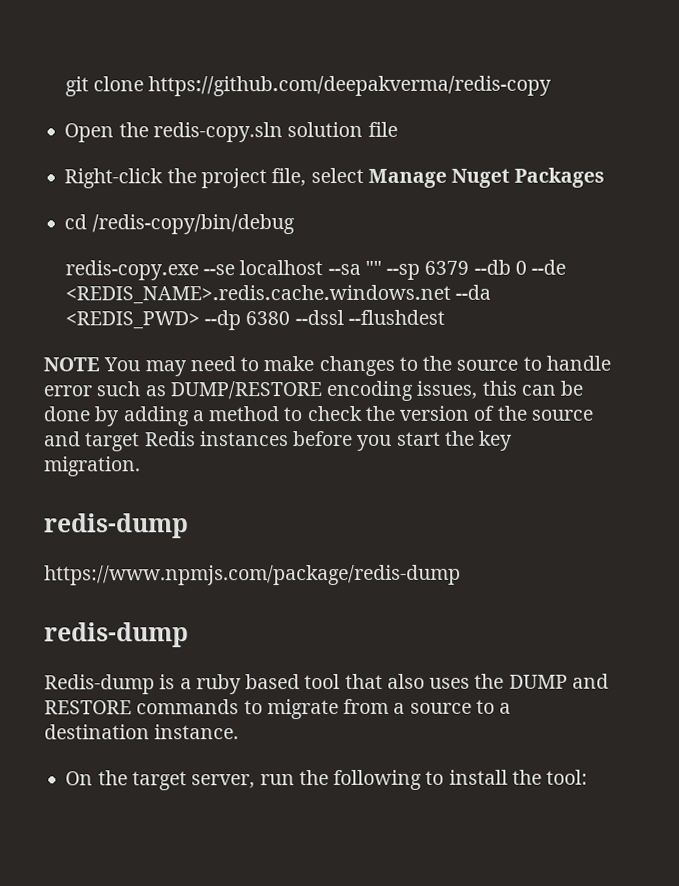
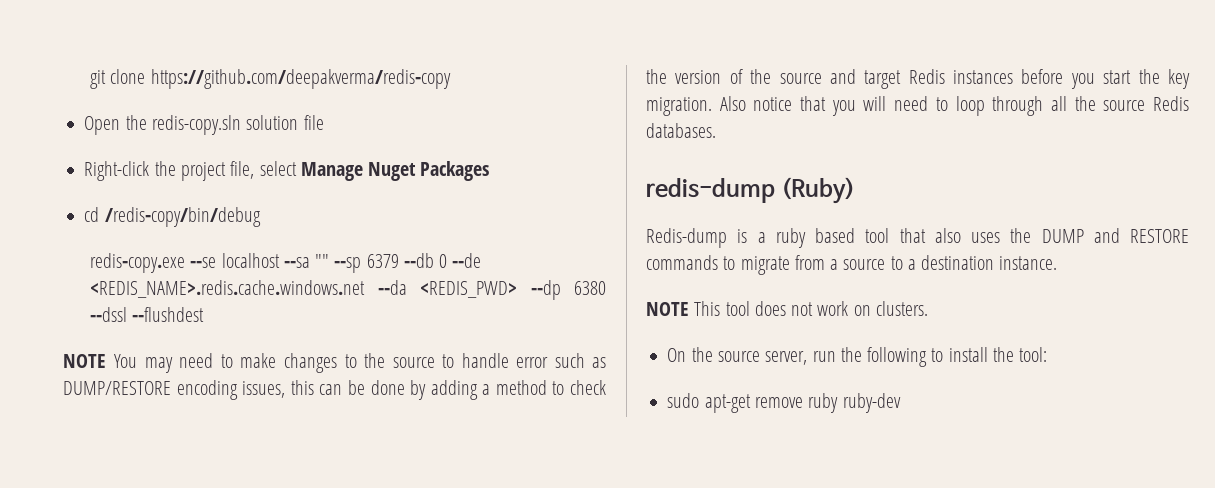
[44,513,189,539] [44,564,461,586] [44,622,189,648] // redis-dump // https://www.npmjs.com/package/redis-dump // redis-dump -> [719,96,1189,116] [646,123,716,138] [646,177,856,204] Also notice that you will need to loop through all the source Redis databases. // redis-dump (Ruby)
(240, 732) none -> [646,301,928,316] // NOTE This tool does not work on clusters.
[131,771,187,791] target -> [717,351,760,362] source
(589, 777) none -> [667,393,901,413] // sudo apt-get remove ruby ruby-dev

